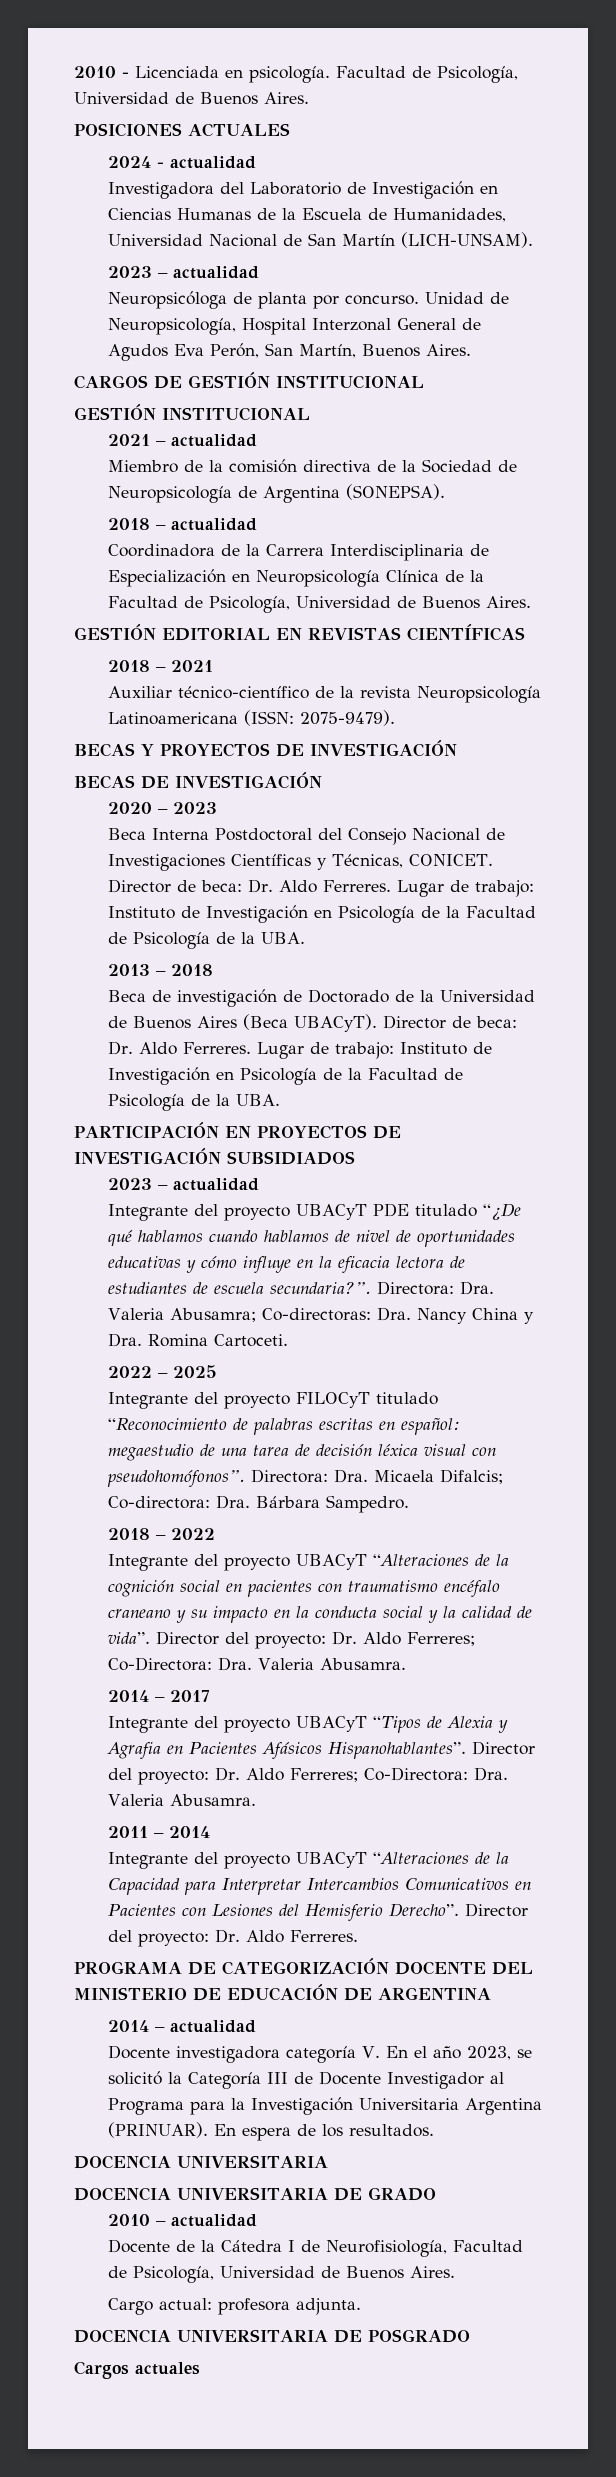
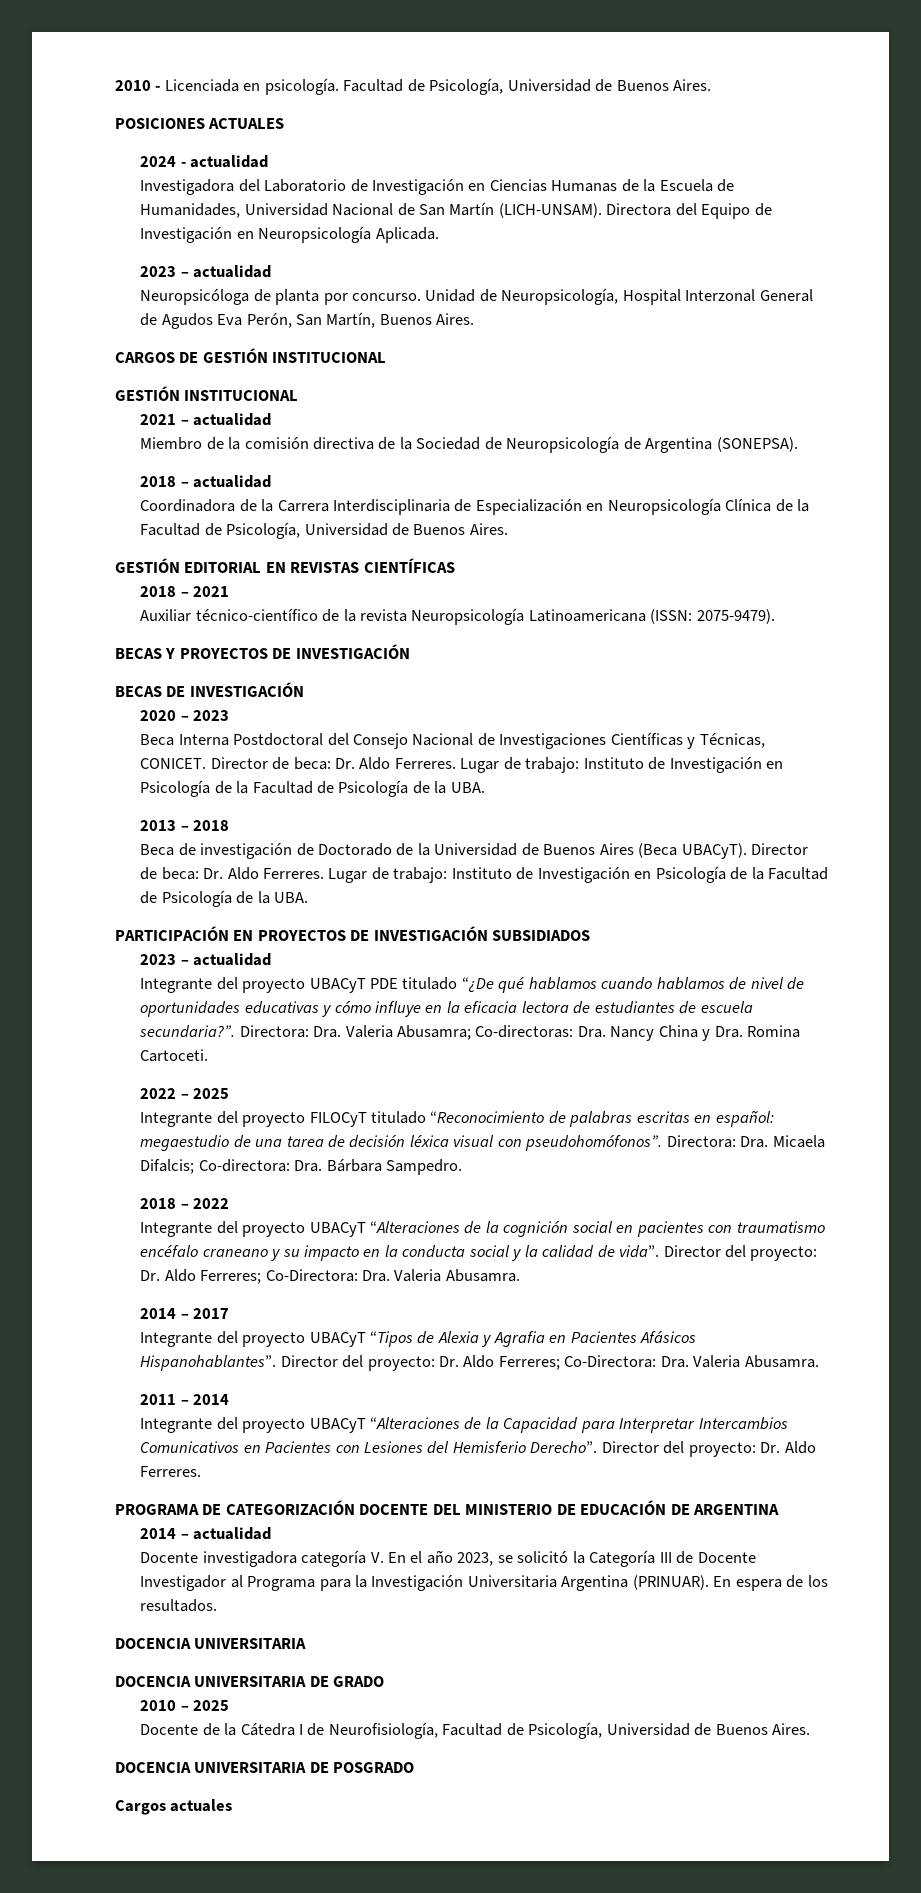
(533, 240) none -> [606,203,772,219] [140,226,439,243] Directora del Equipo de Investigación en Neuropsicología Aplicada.
[170,2214,257,2227] actualidad -> [193,1700,230,1711] 2025
[107,2298,361,2315] // Cargo actual: profesora adjunta. -> (811, 1729) none

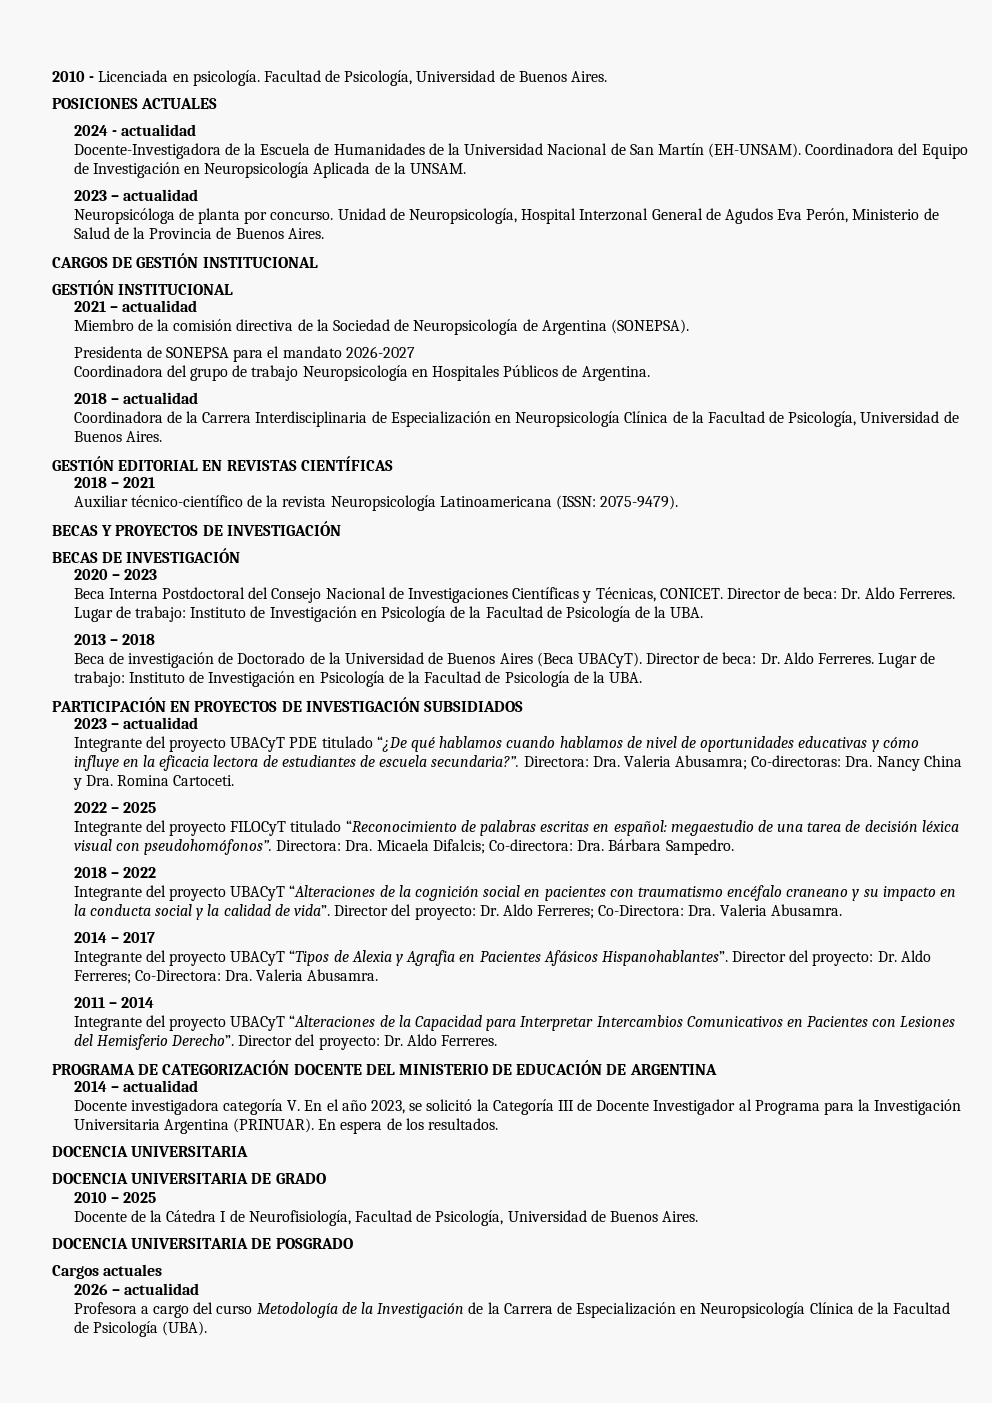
[140,179,618,195] Investigadora del Laboratorio de Investigación en Ciencias Humanas -> [73,143,221,159] Docente-Investigadora
[140,203,241,218] Humanidades, -> [333,143,460,155] Humanidades de la
[498,203,672,218] (LICH-UNSAM). Directora -> [708,143,895,158] (EH-UNSAM). Coordinadora
[375,227,439,243] Aplicada. -> [313,162,466,178] Aplicada de la UNSAM.
[295,312,376,328] San Martín, -> [852,208,939,220] [73,227,232,239] Ministerio de Salud de la Provincia de
(798, 444) none -> [73,346,415,362] [73,365,650,381] // Presidenta de SONEPSA para el mandato 2026-2027 // Coordinadora del grupo de trabajo Neuropsicología en Hospitales Públicos de Argentina.
(233, 1805) none -> [73,1283,200,1295] [73,1302,951,1318] [73,1321,208,1337] // 2026 – actualidad // Profesora a cargo del curso Metodología de la Investigación de la Carrera de Especialización en Neuropsicología Clínica de la Facultad de Psicología (UBA).

